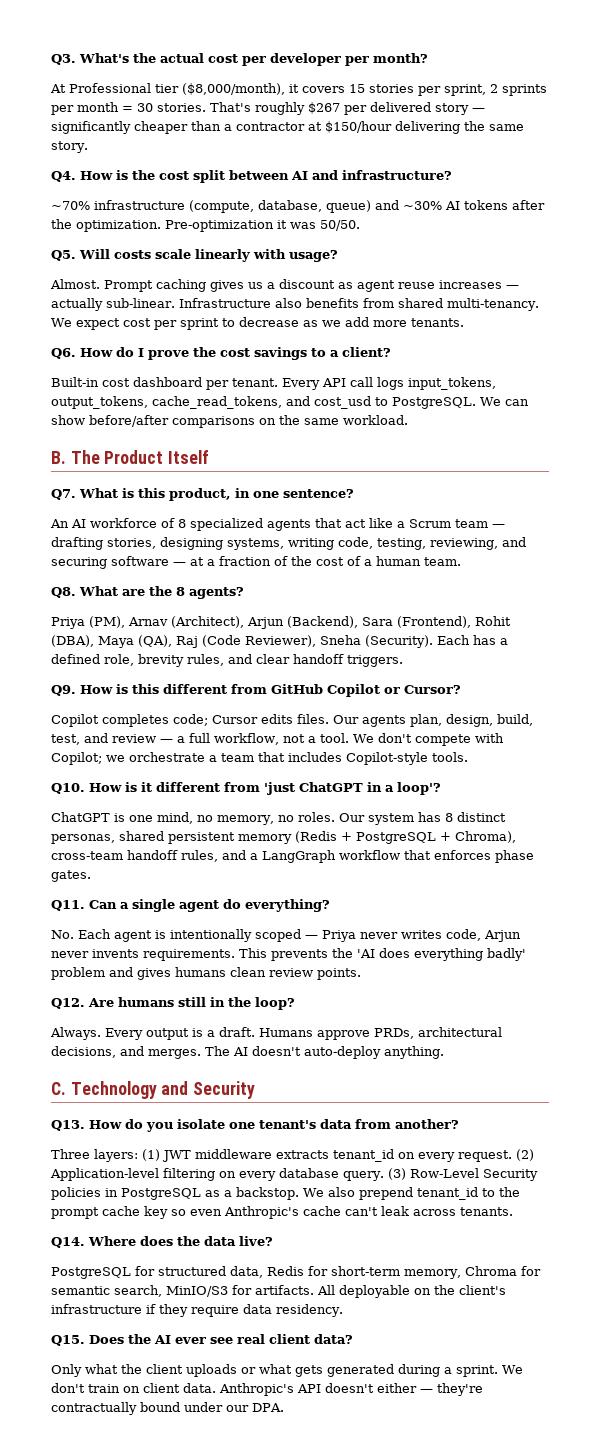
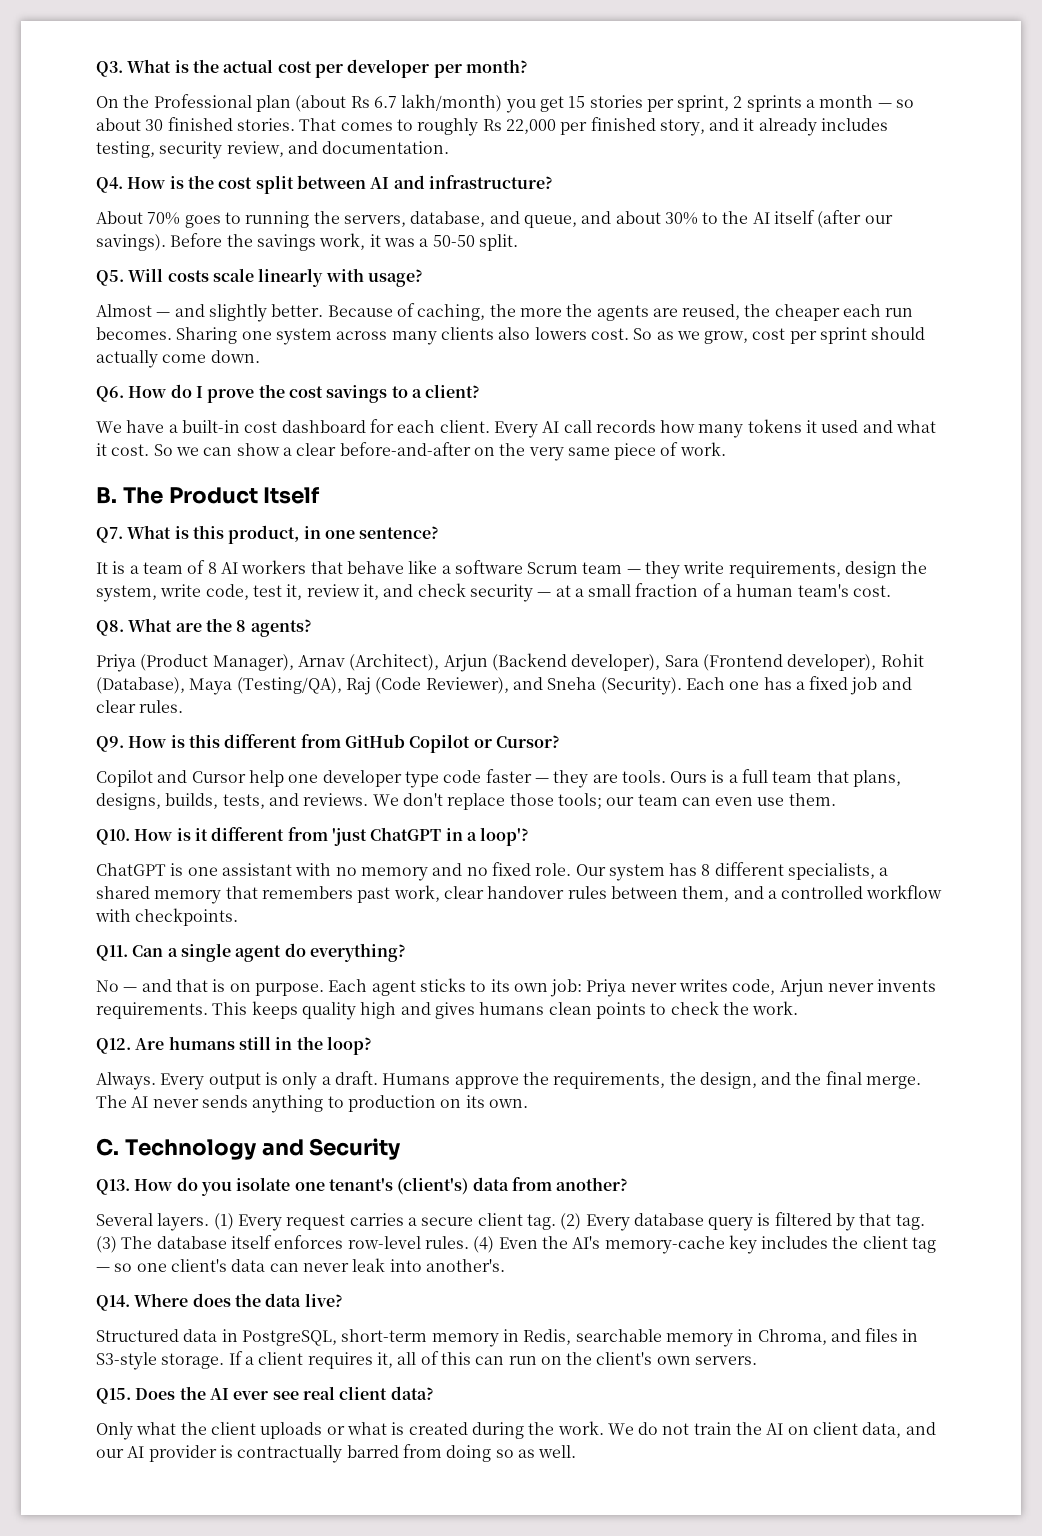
[79,53,129,63] What's -> [127,59,189,73] What is
[50,83,345,95] At Professional tier ($8,000/month), it covers -> [96,94,564,113] On the Professional plan (about Rs 6.7 lakh/month) you get
[51,102,485,115] [51,121,524,134] [51,141,88,153] per month = 30 stories. That's roughly $267 per delivered story — significantly cheaper than a contractor at $150/hour delivering the same story. -> [806,95,915,108] [96,117,889,136] [96,141,450,159] a month — so about 30 finished stories. That comes to roughly Rs 22,000 per finished story, and it already includes testing, security review, and documentation.
[51,200,545,213] [51,219,360,232] ~70% infrastructure (compute, database, queue) and ~30% AI tokens after the optimization. Pre-optimization it was 50/50. -> [96,210,893,228] [96,233,518,251] About 70% goes to running the servers, database, and queue, and about 30% to the AI itself (after our savings). Before the savings work, it was a 50-50 split.
[50,279,519,292] [51,298,539,311] [51,317,464,330] Almost. Prompt caching gives us a discount as agent reuse increases — actually sub-linear. Infrastructure also benefits from shared multi-tenancy. We expect cost per sprint to decrease as we add more tenants. -> [96,303,914,322] [96,327,926,345] [96,350,260,368] Almost — and slightly better. Because of caching, the more the agents are reused, the cheaper each run becomes. Sharing one system across many clients also lowers cost. So as we grow, cost per sprint should actually come down.
[51,377,496,390] [51,396,529,409] [51,415,408,428] Built-in cost dashboard per tenant. Every API call logs input_tokens, output_tokens, cache_read_tokens, and cost_usd to PostgreSQL. We can show before/after comparisons on the same workload. -> [96,419,937,438] [96,442,726,461] We have a built-in cost dashboard for each client. Every AI call records how many tokens it used and what it cost. So we can show a clear before-and-after on the very same piece of work.
[50,518,366,531] An AI workforce of 8 specialized agents that act -> [96,560,404,574] It is a team of 8 AI workers that behave
(405, 524) none -> [454,560,523,574] software
[51,537,526,550] [51,556,169,569] drafting stories, designing systems, writing code, testing, reviewing, and securing software -> [645,561,928,579] [96,583,533,602] they write requirements, design the system, write code, test it, review it, and check security
(215, 562) none -> [588,584,632,597] small
[291,556,461,566] the cost of a human team. -> [723,584,892,597] a human team's cost.
[89,616,125,628] (PM), -> [140,654,294,671] (Product Manager),
[287,616,511,628] [51,635,172,648] (Backend), Sara (Frontend), Rohit (DBA), Maya (QA), -> [491,653,924,671] [96,677,342,695] (Backend developer), Sara (Frontend developer), Rohit (Database), Maya (Testing/QA),
(316, 641) none -> [512,677,543,690] and
(470, 640) none -> [729,681,760,690] one
[51,654,403,667] defined role, brevity rules, and clear handoff triggers. -> [809,676,912,695] [96,700,184,713] fixed job and clear rules.
[102,714,533,727] [51,733,504,746] [51,752,468,765] completes code; Cursor edits files. Our agents plan, design, build, test, and review — a full workflow, not a tool. We don't compete with Copilot; we orchestrate a team that includes Copilot-style tools. -> [157,769,902,788] [96,793,836,810] and Cursor help one developer type code faster — they are tools. Ours is a full team that plans, designs, builds, tests, and reviews. We don't replace those tools; our team can even use them.
[157,812,506,825] [51,831,516,844] [51,850,534,863] [51,870,91,882] mind, no memory, no roles. Our system has 8 distinct personas, shared persistent memory (Redis + PostgreSQL + Chroma), cross-team handoff rules, and a LangGraph workflow that enforces phase gates. -> [221,862,889,881] [96,885,943,904] [95,908,239,926] assistant with no memory and no fixed role. Our system has 8 different specialists, a shared memory that remembers past work, clear handover rules between them, and a controlled workflow with checkpoints.
[51,929,318,942] No. Each agent is intentionally scoped — -> [96,978,583,997] No — and that is on purpose. Each agent sticks to its own job:
[271,948,526,961] [51,967,361,980] prevents the 'AI does everything badly' problem and gives humans clean review points. -> [251,1001,799,1020] keeps quality high and gives humans clean points to check the work.
(203, 1032) none -> [282,1072,318,1090] only
[374,1027,502,1039] [51,1046,444,1059] PRDs, architectural decisions, and merges. The AI doesn't auto-deploy anything. -> [522,1071,922,1089] [96,1095,528,1113] the requirements, the design, and the final merge. The AI never sends anything to production on its own.
(316, 1124) none -> [397,1177,469,1195] (client's)
[51,1149,534,1162] [50,1168,538,1181] [51,1187,520,1200] [51,1206,513,1219] Three layers: (1) JWT middleware extracts tenant_id on every request. (2) Application-level filtering on every database query. (3) Row-Level Security policies in PostgreSQL as a backstop. We also prepend tenant_id to the prompt cache key so even Anthropic's cache can't leak across tenants. -> [96,1212,925,1231] [96,1235,937,1254] [96,1258,505,1272] Several layers. (1) Every request carries a secure client tag. (2) Every database query is filtered by that tag. (3) The database itself enforces row-level rules. (4) Even the AI's memory-cache key includes the client tag — so one client's data can never leak into another's.
[51,1266,541,1279] [51,1285,506,1298] [51,1304,343,1317] PostgreSQL for structured data, Redis for short-term memory, Chroma for semantic search, MinIO/S3 for artifacts. All deployable on the client's infrastructure if they require data residency. -> [96,1328,919,1347] [96,1351,758,1370] Structured data in PostgreSQL, short-term memory in Redis, searchable memory in Chroma, and files in S3-style storage. If a client requires it, all of this can run on the client's own servers.
[295,1364,523,1377] [51,1383,483,1396] [51,1402,284,1415] gets generated during a sprint. We don't train on client data. Anthropic's API doesn't either — they're contractually bound under our DPA. -> [391,1421,936,1439] [96,1444,577,1463] is created during the work. We do not train the AI on client data, and our AI provider is contractually barred from doing so as well.

